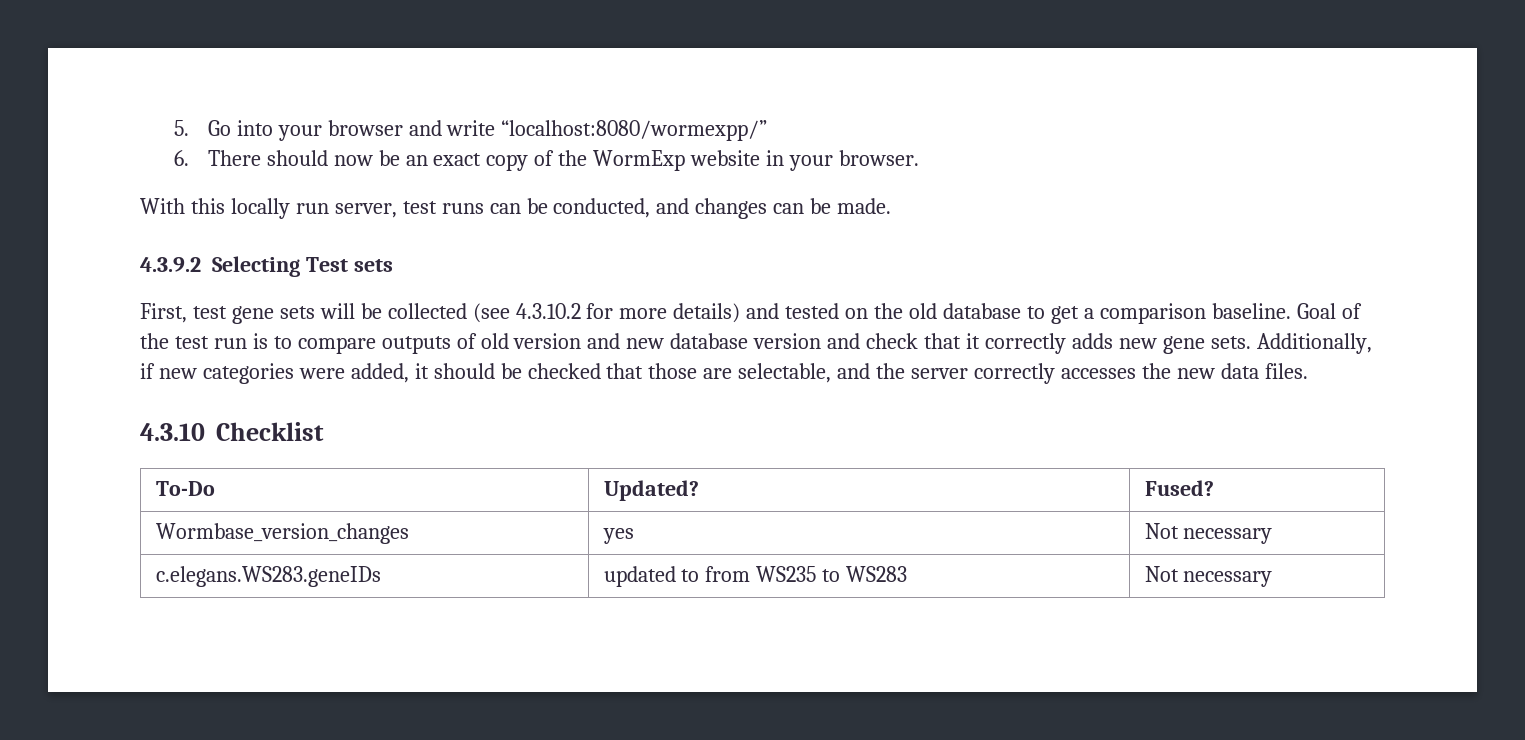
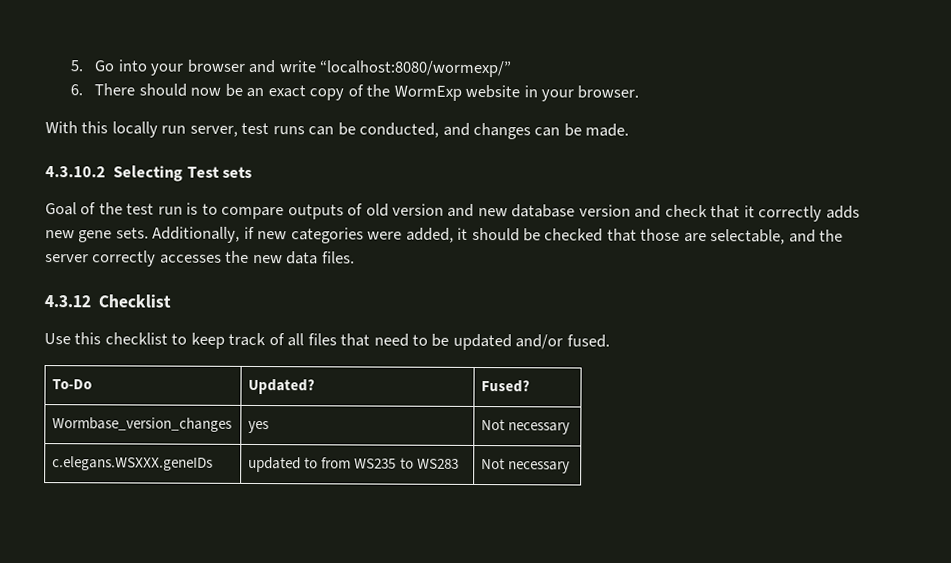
[501,120,768,141] “localhost:8080/wormexpp/” -> [319,60,513,78] “localhost:8080/wormexp/”
[140,257,201,272] 4.3.9.2 -> [45,166,106,178] 4.3.10.2
[140,303,1291,324] First, test gene sets will be collected (see 4.3.10.2 for more details) and tested on the old database to get a comparison baseline. -> (253, 172) none
[140,423,205,441] 4.3.10 -> [44,295,91,308] 4.3.12
(324, 431) none -> [44,332,610,351] // Use this checklist to keep track of all files that need to be updated and/or fused.
[155,566,381,587] c.elegans.WS283.geneIDs -> [52,456,214,471] c.elegans.WSXXX.geneIDs

